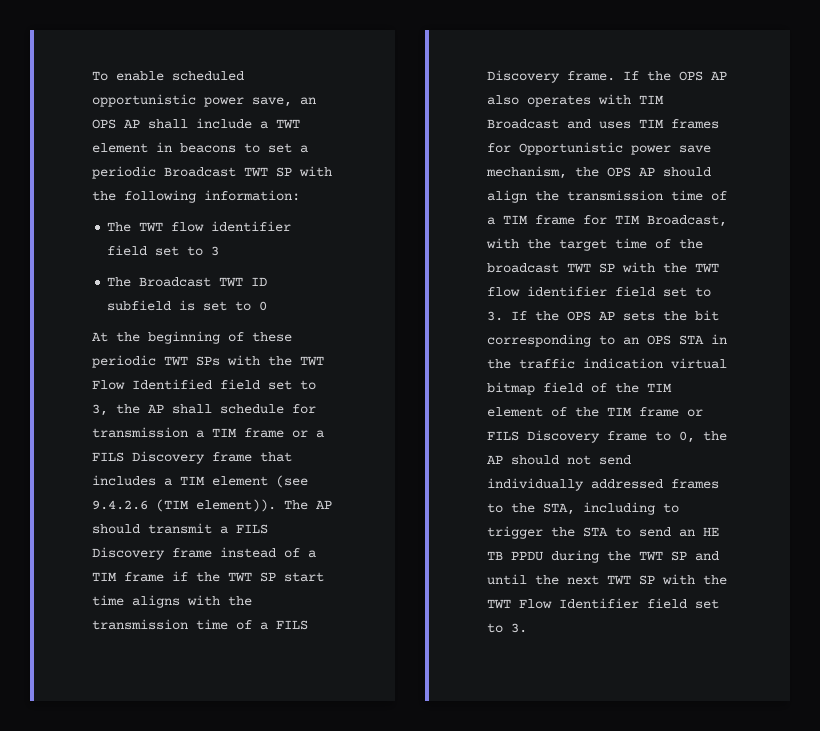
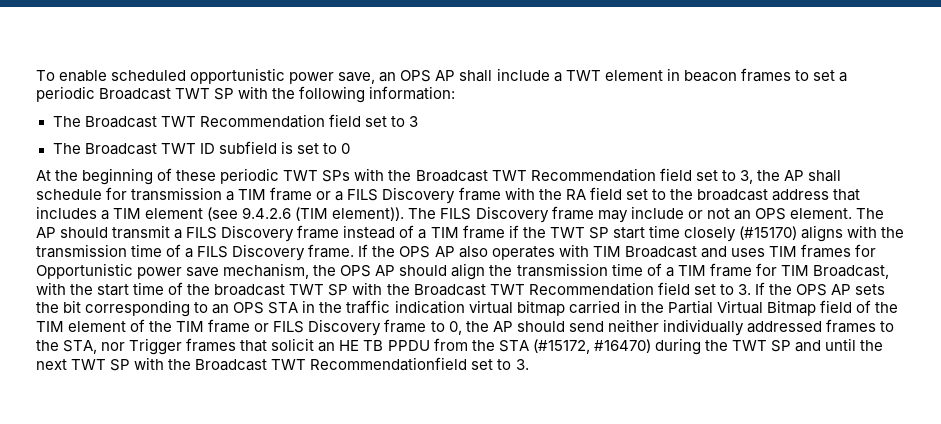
[180,143,236,153] beacons -> [683,68,791,82] beacon frames
[139,221,292,232] TWT flow identifier -> [84,114,325,128] Broadcast TWT Recommendation
[300,356,324,366] [92,379,212,390] TWT Flow Identified -> [415,168,656,182] Broadcast TWT Recommendation
(252, 457) none -> [504,187,829,201] with the RA field set to the broadcast address
(308, 505) none -> [440,206,884,223] FILS Discovery frame may include or not an OPS element. The
(124, 600) none -> [683,226,797,242] closely (#15170)
[559,239,607,251] target -> [97,284,130,296] start
[695,263,719,273] [487,286,607,297] TWT flow identifier -> [413,282,654,296] Broadcast TWT Recommendation
(535, 388) none -> [568,300,816,316] carried in the Partial Virtual Bitmap
[567,455,631,465] not send -> [568,319,659,332] send neither
[583,502,679,515] [487,526,719,539] [487,551,543,561] including to trigger the STA to send an HE TB PPDU -> [101,338,651,355] nor Trigger frames that solicit an HE TB PPDU from the STA (#15172, #16470)
[487,598,687,609] TWT Flow Identifier field -> [195,357,468,371] Broadcast TWT Recommendationfield

